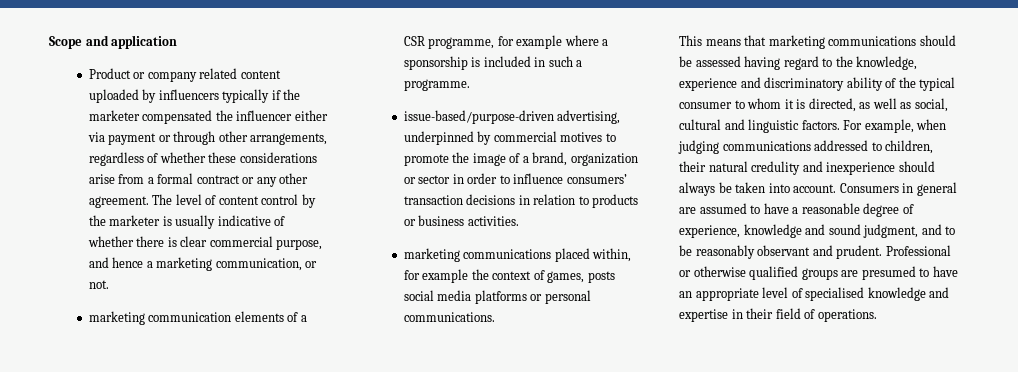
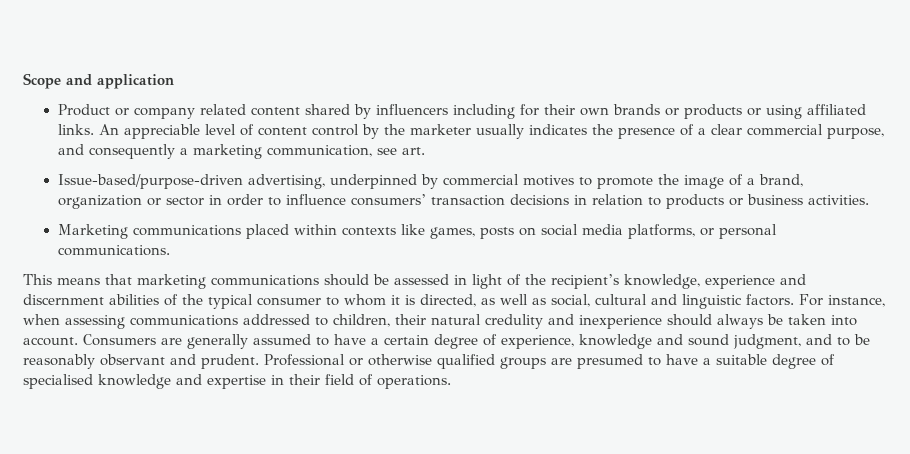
[88,89,139,103] uploaded -> [304,104,350,115] shared
[222,89,301,103] [88,110,328,124] [87,131,328,145] [88,152,317,166] [88,173,309,187] [88,194,173,208] typically if the marketer compensated the influencer either via payment or through other arrangements, regardless of whether these considerations arise from a formal contract or any other agreement. The -> [452,104,866,119] [57,124,200,139] including for their own brands or products or using affiliated links. An appreciable
[162,215,286,229] [87,236,177,247] is usually indicative of whether there is -> [475,124,706,139] usually indicates the presence of a
[112,257,144,268] hence -> [88,144,175,159] consequently
[305,261,318,268] [88,280,109,289] [88,311,307,325] [403,35,609,49] [403,56,583,70] [403,79,470,91] [403,110,554,124] or not. // marketing communication elements of a CSR programme, for example where a sponsorship is included in such a programme. // issue-based/purpose-driven -> [376,147,425,155] [57,174,243,189] see art. // Issue-based/purpose-driven
[403,248,460,262] marketing -> [57,224,128,239] Marketing
[592,248,632,262] [403,269,545,283] within, for example the context of -> [293,224,425,236] within contexts like
(615, 277) none -> [518,227,536,236] on
[474,290,527,304] platforms -> [627,224,695,239] platforms,
[744,56,853,70] having regard to the -> [454,274,619,289] in light of the recipient’s
[764,77,883,91] discriminatory ability -> [23,294,159,305] discernment abilities
[864,119,947,133] [678,140,719,154] example, when judging -> [828,295,885,307] [23,314,125,329] instance, when assessing
[902,182,957,196] [679,207,696,214] in general are -> [161,334,248,349] are generally
[801,203,860,214] reasonable -> [384,335,429,345] certain
[679,287,789,301] an appropriate level -> [703,354,816,369] a suitable degree

